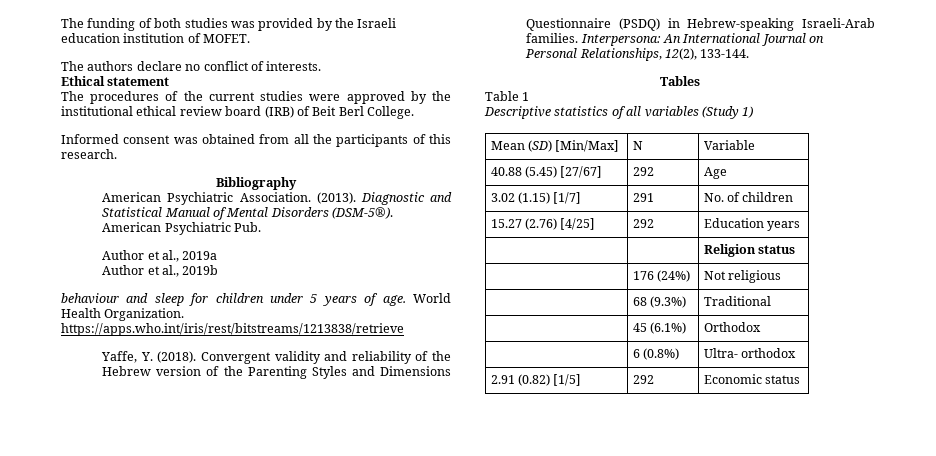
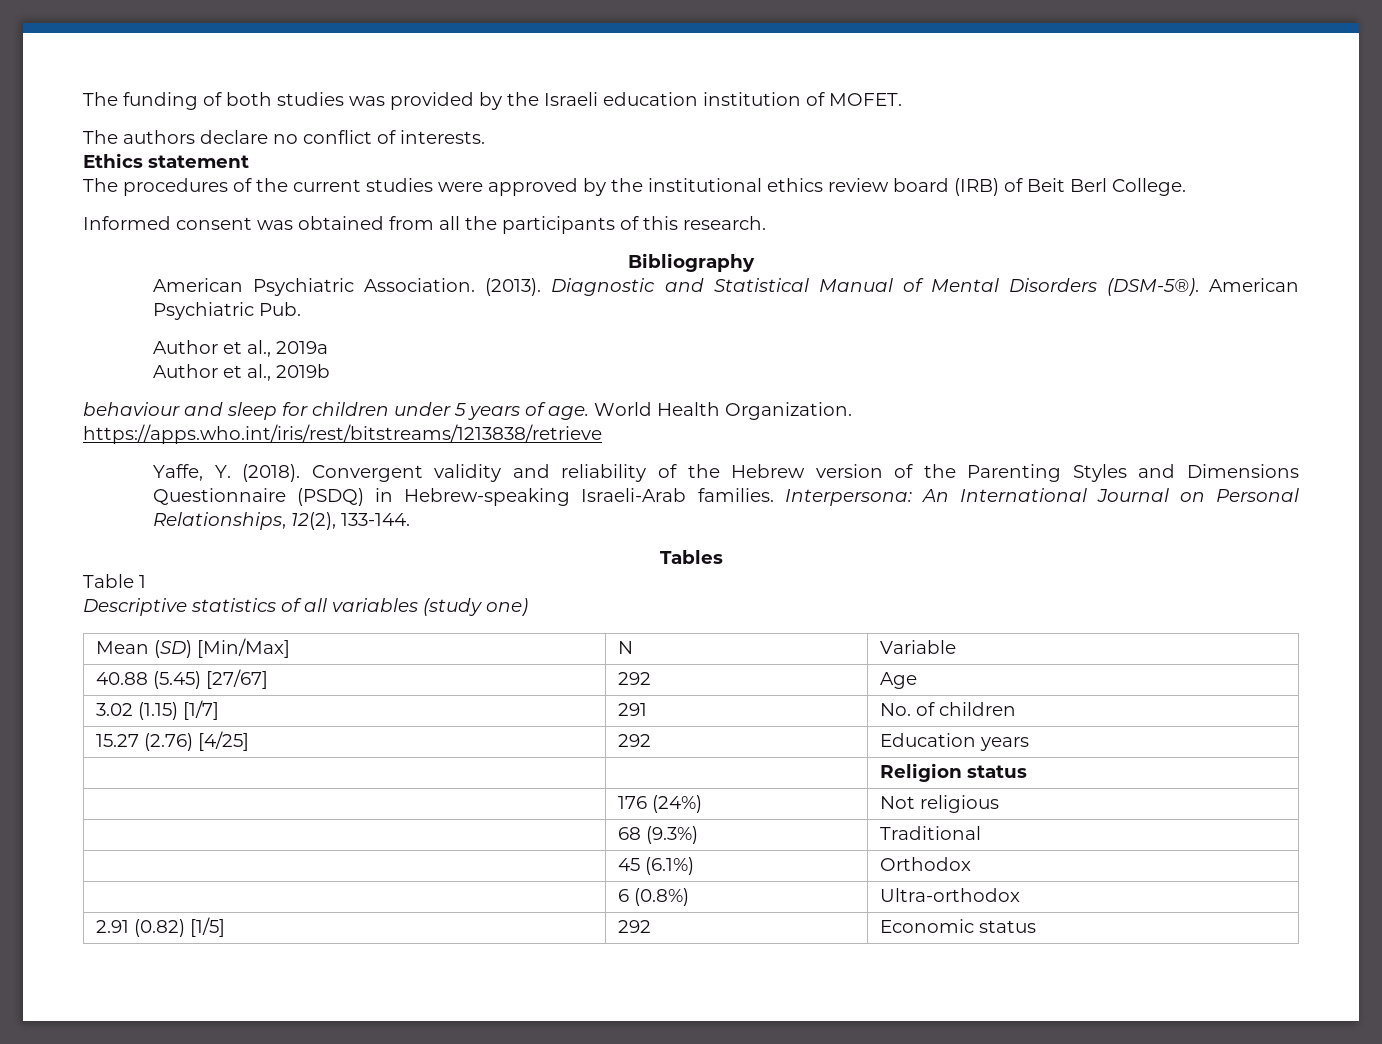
[61,76,105,86] Ethical -> [83,153,143,168] Ethics
[136,106,177,116] ethical -> [767,178,823,192] ethics
[701,106,754,119] (Study 1) -> [423,598,528,616] (study one)
[703,348,796,358] Ultra- orthodox -> [879,888,1020,902] Ultra-orthodox

